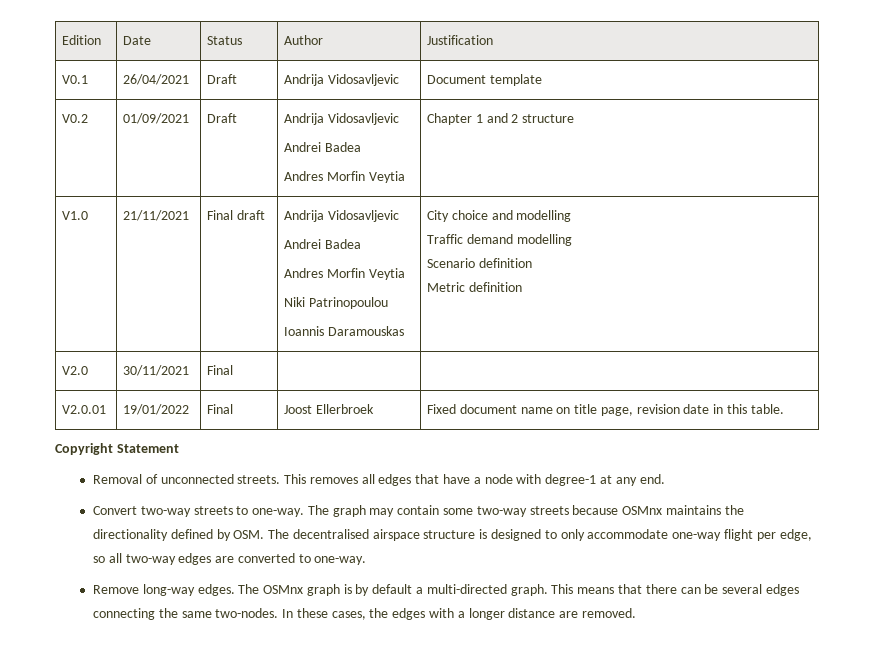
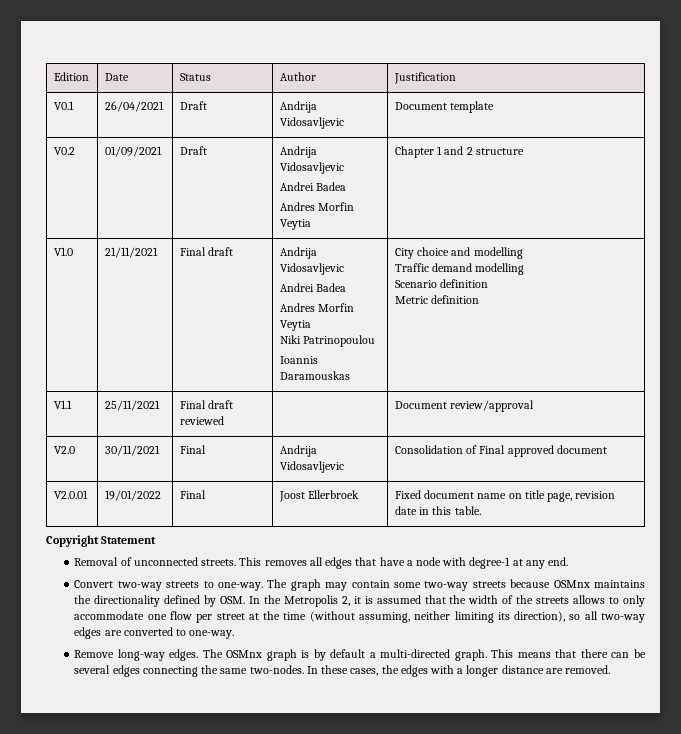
[61,366,88,375] [122,365,189,376] [206,365,233,375] V2.0 | 30/11/2021 | Final | | -> [53,400,72,409] [104,400,160,411] [179,400,234,409] [179,416,224,425] [394,400,535,412] [53,446,75,454] [104,445,160,456] [179,445,206,454] [279,445,317,457] [279,461,344,473] [394,445,607,457] V1.1 | 25/11/2021 | Final draft reviewed | | Document review/approval // V2.0 | 30/11/2021 | Final | Andrija Vidosavljevic | Consolidation of Final approved document
[268,529,812,541] The decentralised airspace structure is designed to only accommodate one-way flight per edge, -> [249,595,645,607] [74,611,566,623] In the Metropolis 2, it is assumed that the width of the streets allows to only accommodate one flow per street at the time (without assuming, neither limiting its direction),

